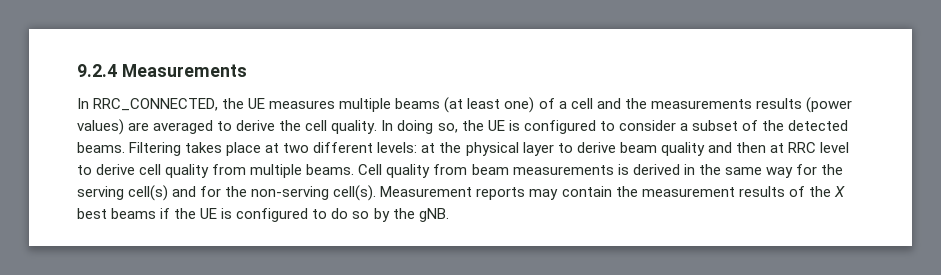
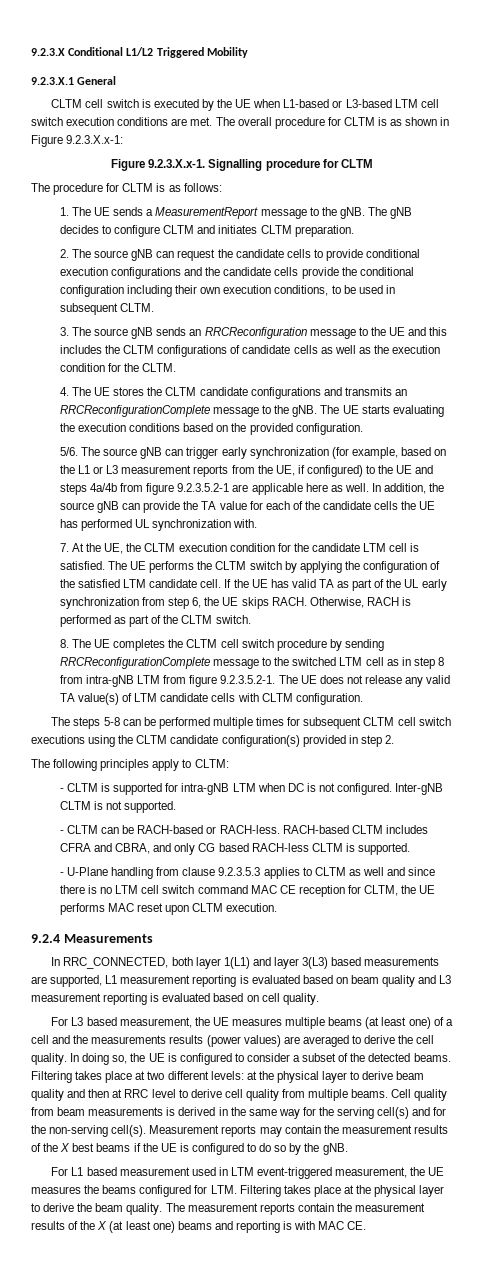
[77,64,247,77] [77,98,219,111] 9.2.4 Measurements // In RRC_CONNECTED, -> [31,47,248,58] [31,76,117,85] [51,99,439,111] [31,117,450,129] [31,135,124,147] [111,159,373,171] [31,183,222,195] [59,207,413,219] [59,225,354,237] [59,249,421,261] [59,267,414,279] [59,285,395,297] [59,303,154,315] [59,327,448,339] [59,345,441,357] [59,363,177,372] [59,387,407,399] [59,405,444,417] [59,423,363,435] [59,447,447,459] [59,465,434,477] [59,483,445,495] [59,501,436,513] [59,519,258,531] [59,543,420,554] [59,561,441,573] [59,579,447,591] [59,597,411,609] [59,615,251,627] [59,639,384,651] [59,657,444,669] [59,675,451,687] [59,693,363,705] [51,717,451,729] [31,735,394,747] [31,759,229,771] [59,783,444,795] [59,801,177,813] [59,825,428,834] [59,843,410,855] [59,867,436,879] [59,885,436,897] [59,903,278,915] [31,934,153,943] [51,957,440,969] [31,975,452,987] [31,993,319,1005] [51,1017,192,1028] 9.2.3.X Conditional L1/L2 Triggered Mobility // 9.2.3.X.1 General // CLTM cell switch is executed by the UE when L1-based or L3-based LTM cell switch execution conditions are met. The overall procedure for CLTM is as shown in Figure 9.2.3.X.x-1: // Figure 9.2.3.X.x-1. Signalling procedure for CLTM // The procedure for CLTM is as follows: // 1. The UE sends a MeasurementReport message to the gNB. The gNB decides to configure CLTM and initiates CLTM preparation. // 2. The source gNB can request the candidate cells to provide conditional execution configurations and the candidate cells provide the conditional configuration including their own execution conditions, to be used in subsequent CLTM. // 3. The source gNB sends an RRCReconfiguration message to the UE and this includes the CLTM configurations of candidate cells as well as the execution condition for the CLTM. // 4. The UE stores the CLTM candidate configurations and transmits an RRCReconfigurationComplete message to the gNB. The UE starts evaluating the execution conditions based on the provided configuration. // 5/6. The source gNB can trigger early synchronization (for example, based on the L1 or L3 measurement reports from the UE, if configured) to the UE and steps 4a/4b from figure 9.2.3.5.2-1 are applicable here as well. In addition, the source gNB can provide the TA value for each of the candidate cells the UE has performed UL synchronization with. // 7. At the UE, the CLTM execution condition for the candidate LTM cell is satisfied. The UE performs the CLTM switch by applying the configuration of the satisfied LTM candidate cell. If the UE has valid TA as part of the UL early synchronization from step 6, the UE skips RACH. Otherwise, RACH is performed as part of the CLTM switch. // 8. The UE completes the CLTM cell switch procedure by sending RRCReconfigurationComplete message to the switched LTM cell as in step 8 from intra-gNB LTM from figure 9.2.3.5.2-1. The UE does not release any valid TA value(s) of LTM candidate cells with CLTM configuration. // The steps 5-8 can be performed multiple times for subsequent CLTM cell switch executions using the CLTM candidate configuration(s) provided in step 2. // The following principles apply to CLTM: // - CLTM is supported for intra-gNB LTM when DC is not configured. Inter-gNB CLTM is not supported. // - CLTM can be RACH-based or RACH-less. RACH-based CLTM includes CFRA and CBRA, and only CG based RACH-less CLTM is supported. // - U-Plane handling from clause 9.2.3.5.3 applies to CLTM as well and since there is no LTM cell switch command MAC CE reception for CLTM, the UE performs MAC reset upon CLTM execution. // 9.2.4 Measurements // In RRC_CONNECTED, both layer 1(L1) and layer 3(L3) based measurements are supported, L1 measurement reporting is evaluated based on beam quality and L3 measurement reporting is evaluated based on cell quality. // For L3 based measurement,
(449, 215) none -> [51,1167,445,1179] [31,1185,445,1197] [31,1203,426,1215] [31,1221,367,1233] // For L1 based measurement used in LTM event-triggered measurement, the UE measures the beams configured for LTM. Filtering takes place at the physical layer to derive the beam quality. The measurement reports contain the measurement results of the X (at least one) beams and reporting is with MAC CE.

